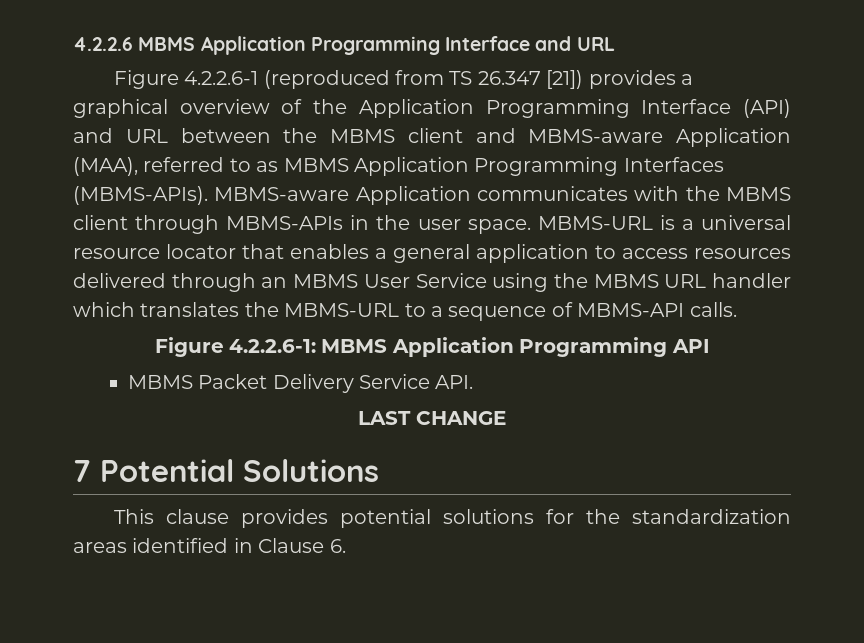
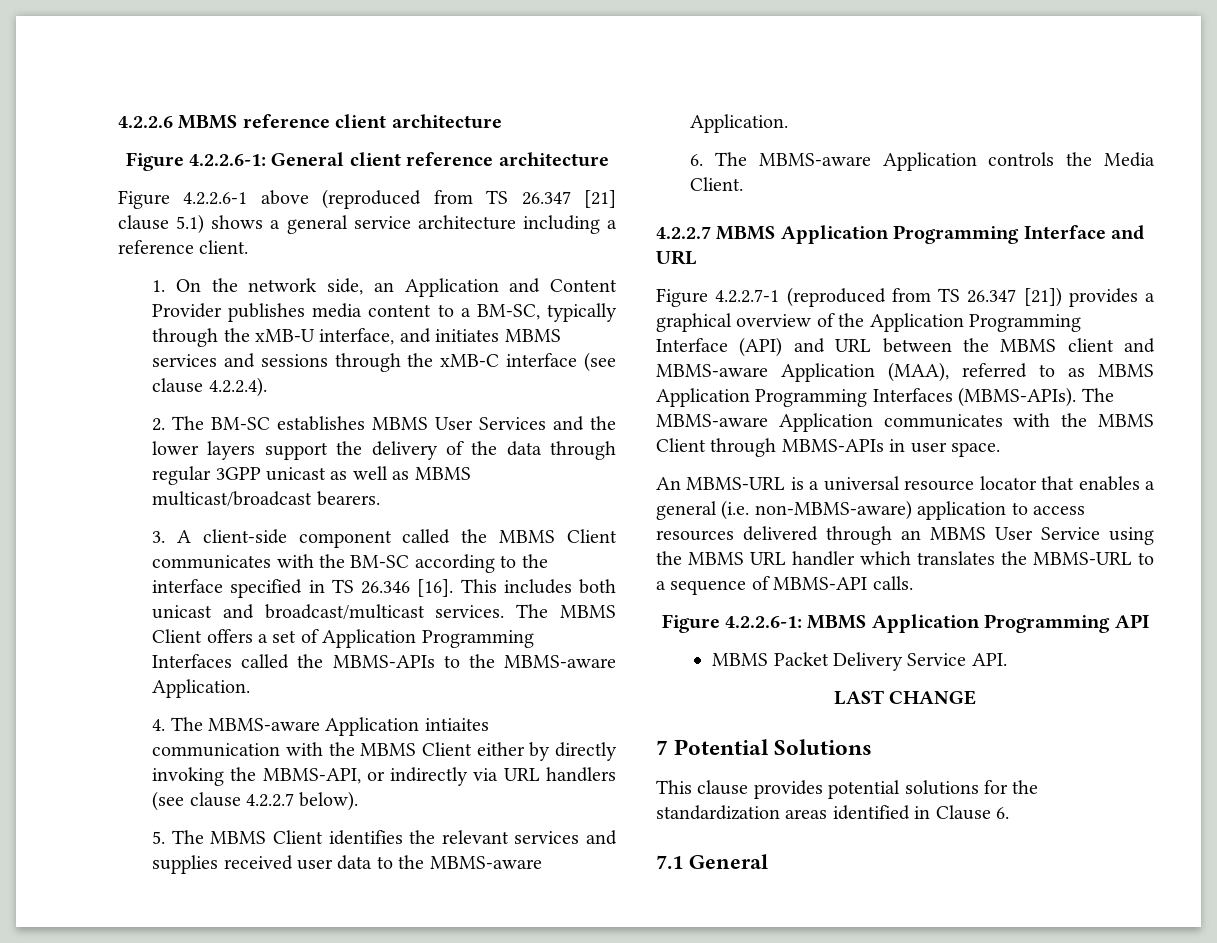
(196, 44) none -> [242,114,502,129] [125,152,609,171] [118,189,616,209] [118,214,617,234] [118,240,249,254] [152,278,617,297] [152,303,617,322] [152,328,561,347] [152,352,616,372] [152,377,267,397] [152,416,616,431] [152,441,616,460] [152,466,471,485] [152,491,380,507] [152,529,617,548] [152,554,548,573] [152,579,616,598] [152,604,616,620] [152,629,534,648] [152,654,616,669] [152,679,251,698] [152,717,489,736] [152,742,617,761] [152,767,617,786] [152,791,359,811] [152,830,617,845] [152,855,542,874] [690,114,789,133] [690,152,1155,171] [690,177,744,191] [656,226,776,240] reference client architecture // Figure 4.2.2.6-1: General client reference architecture // Figure 4.2.2.6-1 above (reproduced from TS 26.347 [21] clause 5.1) shows a general service architecture including a reference client. // 1. On the network side, an Application and Content Provider publishes media content to a BM-SC, typically through the xMB-U interface, and initiates MBMS services and sessions through the xMB-C interface (see clause 4.2.2.4). // 2. The BM-SC establishes MBMS User Services and the lower layers support the delivery of the data through regular 3GPP unicast as well as MBMS multicast/broadcast bearers. // 3. A client-side component called the MBMS Client communicates with the BM-SC according to the interface specified in TS 26.346 [16]. This includes both unicast and broadcast/multicast services. The MBMS Client offers a set of Application Programming Interfaces called the MBMS-APIs to the MBMS-aware Application. // 4. The MBMS-aware Application intiaites communication with the MBMS Client either by directly invoking the MBMS-API, or indirectly via URL handlers (see clause 4.2.2.7 below). // 5. The MBMS Client identifies the relevant services and supplies received user data to the MBMS-aware Application. // 6. The MBMS-aware Application controls the Media Client. // 4.2.2.7 MBMS
[184,71,259,85] 4.2.2.6-1 -> [715,289,780,303] 4.2.2.7-1
(208, 195) none -> [1081,388,1114,402] The
[73,215,128,230] client -> [656,438,706,452] Client
[376,215,411,230] the -> (906, 445) none
(531, 226) none -> [656,477,681,490] // An
(470, 253) none -> [721,500,912,520] (i.e. non-MBMS-aware)
(346, 546) none -> [656,854,768,869] // 7.1 General

